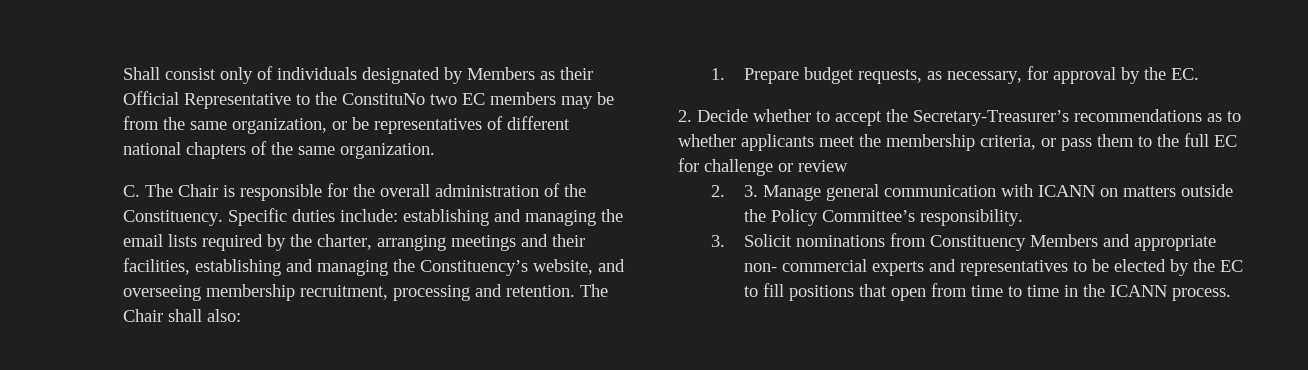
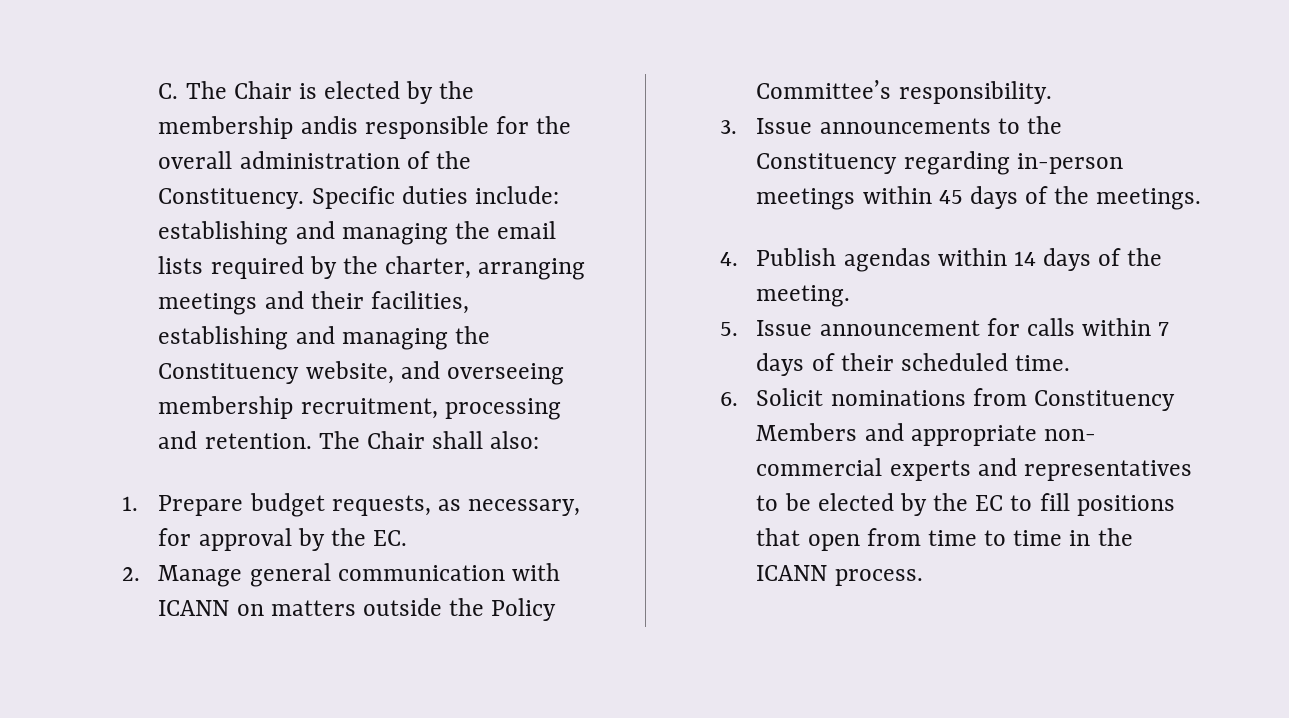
[122,66,593,84] [122,91,614,109] [122,116,570,134] [122,141,435,159] [122,184,235,197] Shall consist only of individuals designated by Members as their Official Representative to the ConstituNo two EC members may be from the same organization, or be representatives of different national chapters of the same organization. // C. The Chair is -> [158,81,475,104] [158,116,358,139] C. The Chair is elected by the membership andis
[419,260,528,276] Constituency’s -> [158,363,300,384] Constituency
[678,109,1241,126] [678,133,1237,151] [678,158,848,176] [710,185,758,197] // 2. Decide whether to accept the Secretary-Treasurer’s recommendations as to whether applicants meet the membership criteria, or pass them to the full EC for challenge or review // 2. 3. -> [121,567,140,581] // 2.
(725, 241) none -> [756,116,1062,134] [756,151,1123,175] [756,186,1202,210] [719,248,1163,272] [756,285,851,307] [719,318,1170,336] [756,353,1071,376] [719,392,738,406] Issue announcements to the Constituency regarding in-person meetings within 45 days of the meetings. // 4. Publish agendas within 14 days of the meeting. // 5. Issue announcement for calls within 7 days of their scheduled time. // 6.

